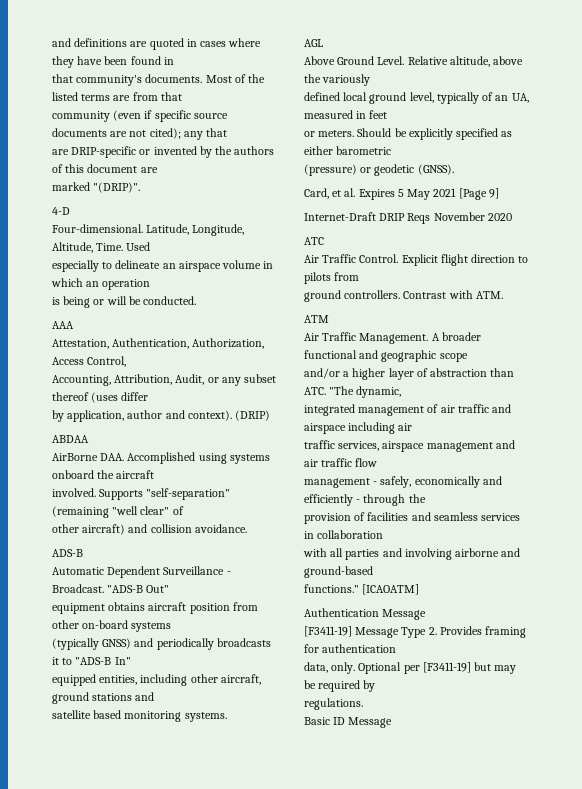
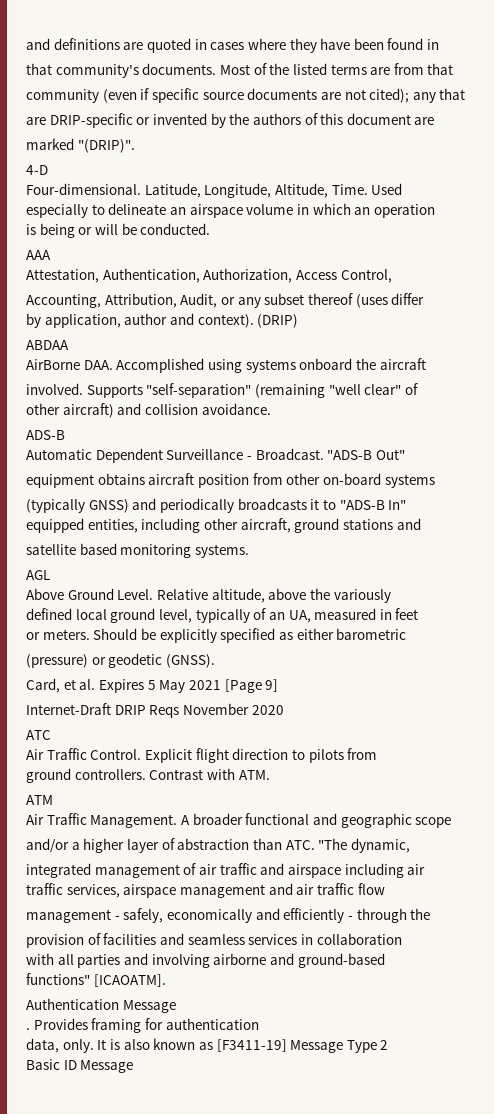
[304,584,420,595] functions." [ICAOATM] -> [26,973,166,987] functions" [ICAOATM].
[304,626,437,638] [F3411-19] Message Type 2. -> [26,1028,30,1030] .
[358,662,517,674] [304,680,376,692] [304,698,363,710] Optional per [F3411-19] but may be required by // regulations. -> [97,1038,389,1053] It is also known as [F3411-19] Message Type 2

